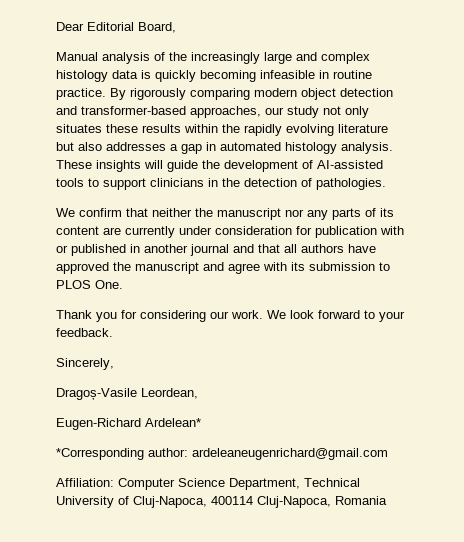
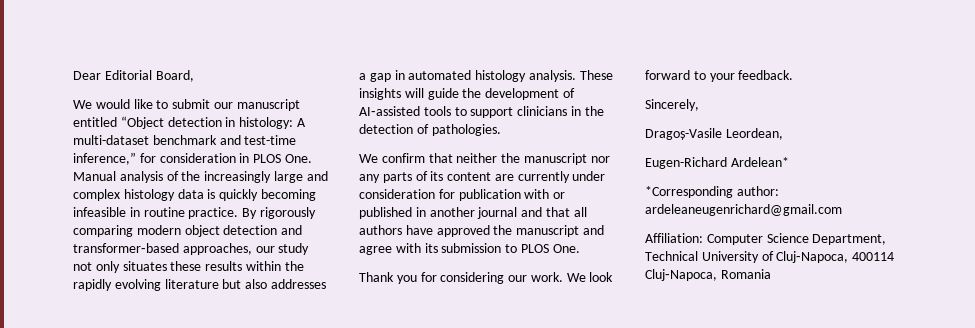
(176, 27) none -> [73,99,300,111] [73,116,306,129] [73,135,297,145] [73,152,312,165] We would like to submit our manuscript entitled “Object detection in histology: A multi-dataset benchmark and test-time inference,” for consideration in PLOS One.

